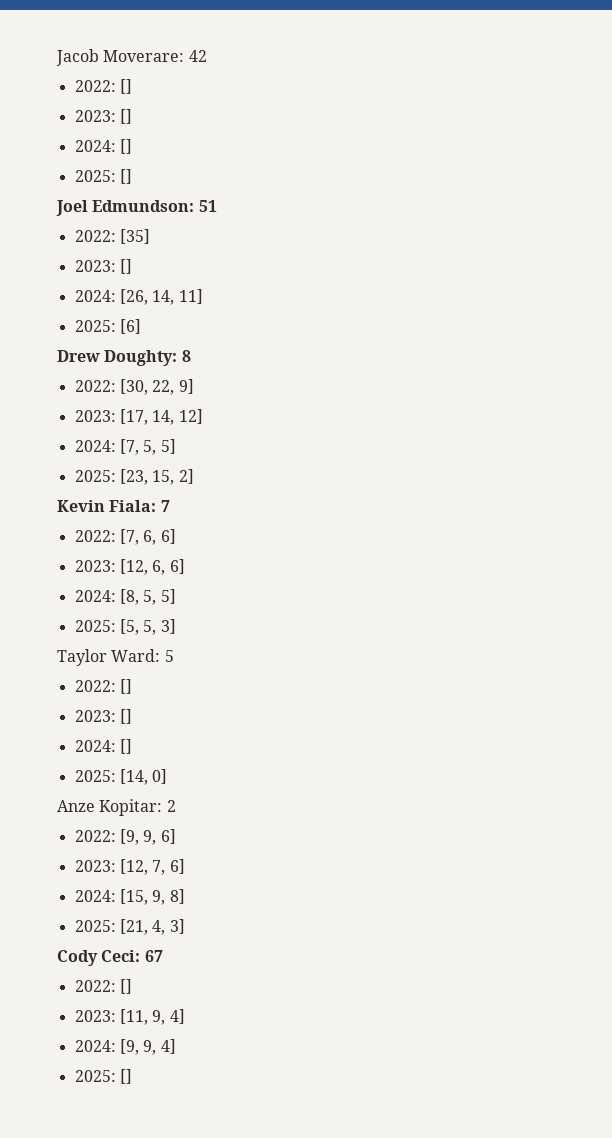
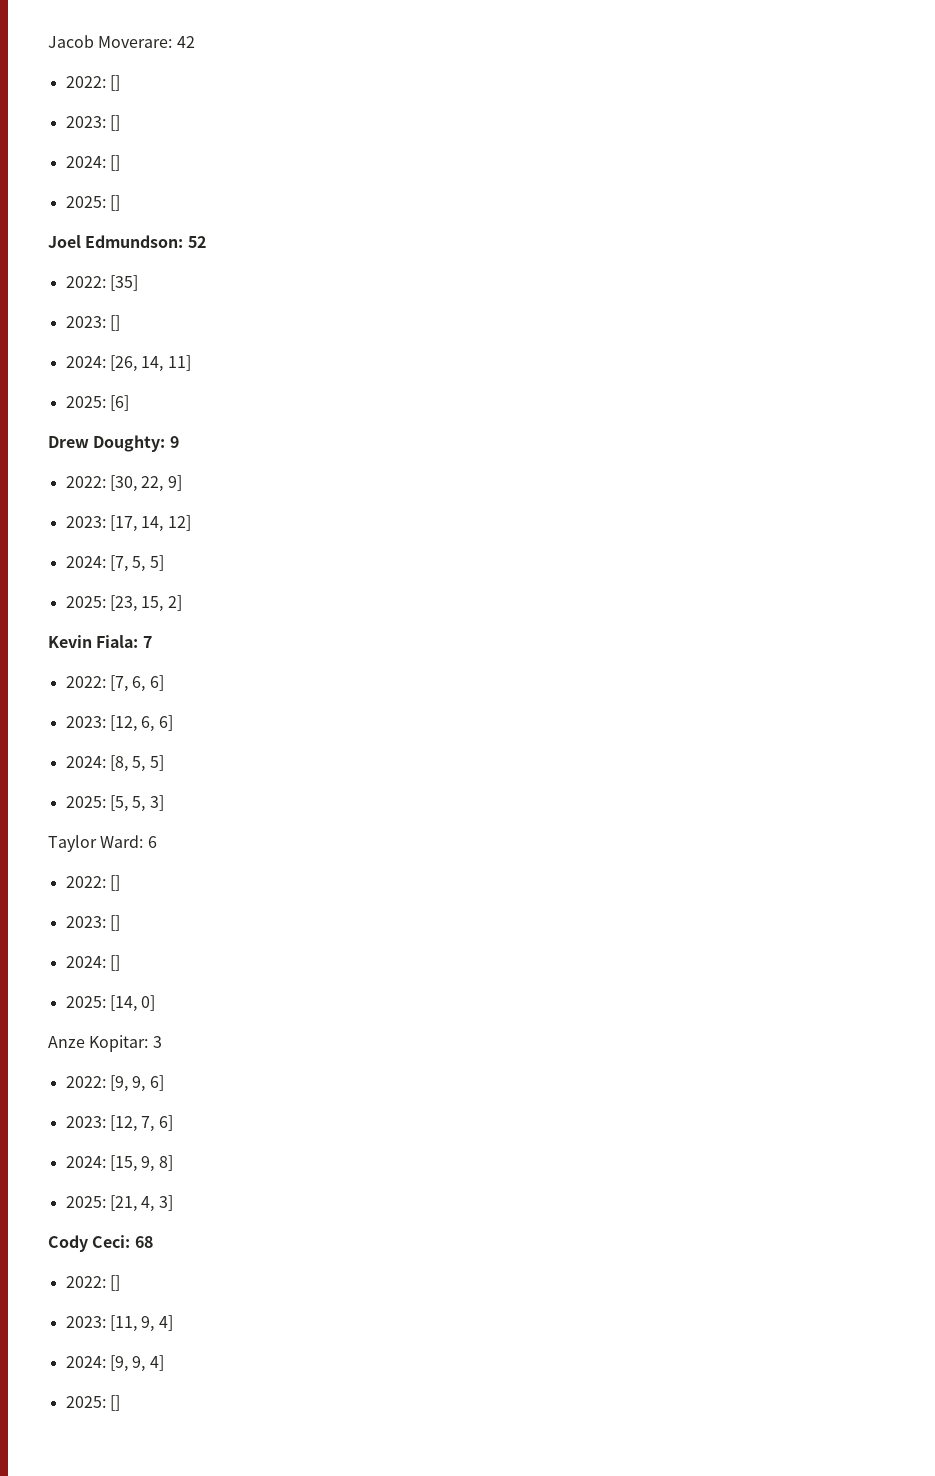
[198,200,217,212] 51 -> [187,236,206,248] 52
[181,350,191,362] 8 -> [169,436,179,448] 9
[164,650,174,662] 5 -> [147,836,157,848] 6
[166,800,176,812] 2 -> [152,1036,162,1048] 3
[144,950,163,962] 67 -> [134,1236,153,1248] 68

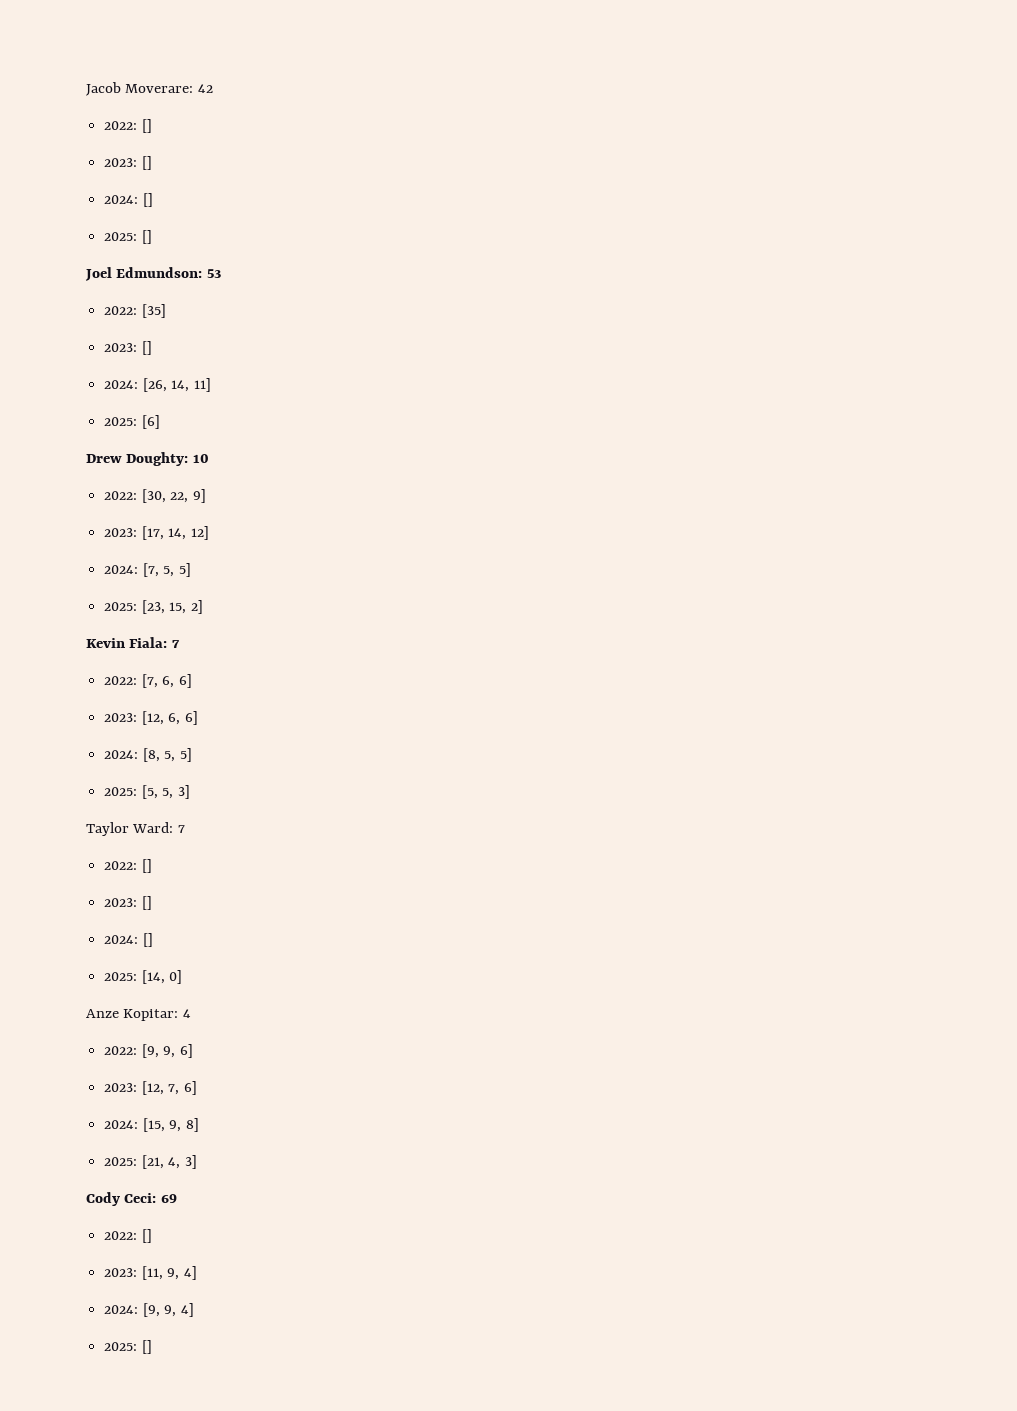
[187,236,206,248] 52 -> [206,269,221,278] 53
[169,436,179,448] 9 -> [192,454,209,463] 10
[147,836,157,848] 6 -> [177,825,185,833] 7
[152,1036,162,1048] 3 -> [182,1009,191,1018] 4
[134,1236,153,1248] 68 -> [160,1194,177,1203] 69

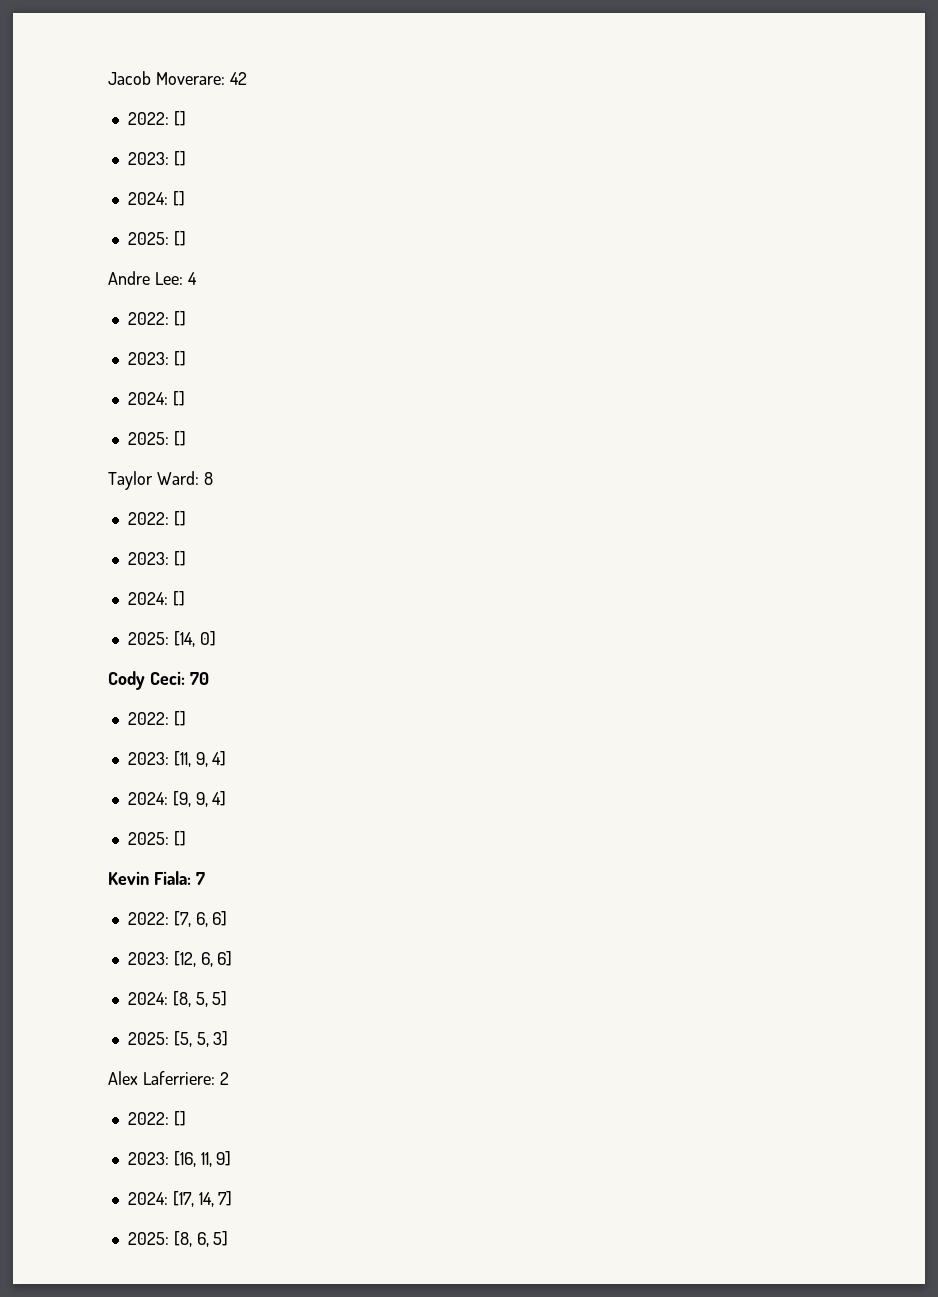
[85,267,221,281] [104,304,166,318] [104,341,152,355] [104,378,211,392] [104,415,160,429] [86,452,209,466] [104,489,206,503] [104,526,209,540] [104,563,191,577] [104,600,203,614] Joel Edmundson: 53 // 2022: [35] // 2023: [] // 2024: [26, 14, 11] // 2025: [6] // Drew Doughty: 10 // 2022: [30, 22, 9] // 2023: [17, 14, 12] // 2024: [7, 5, 5] // 2025: [23, 15, 2] -> [108,271,197,285] [127,311,186,326] [127,351,186,366] [127,391,185,406] [127,431,186,446] [108,471,213,490] [127,511,186,526] [127,551,186,566] [127,591,185,606] [127,631,216,647] [108,671,209,690] [127,711,186,726] [127,751,227,767] [127,791,227,807] [127,831,186,846] Andre Lee: 4 // 2022: [] // 2023: [] // 2024: [] // 2025: [] // Taylor Ward: 8 // 2022: [] // 2023: [] // 2024: [] // 2025: [14, 0] // Cody Ceci: 70 // 2022: [] // 2023: [11, 9, 4] // 2024: [9, 9, 4] // 2025: []
[86,822,185,836] [104,859,152,873] [104,896,152,910] [104,933,153,947] [104,970,183,984] [86,1009,191,1021] [104,1044,193,1058] [104,1081,197,1095] [104,1118,199,1132] [104,1155,197,1169] [86,1192,177,1206] [104,1229,152,1243] [104,1266,197,1280] [104,1303,194,1317] [104,1340,152,1354] Taylor Ward: 7 // 2022: [] // 2023: [] // 2024: [] // 2025: [14, 0] // Anze Kopitar: 4 // 2022: [9, 9, 6] // 2023: [12, 7, 6] // 2024: [15, 9, 8] // 2025: [21, 4, 3] // Cody Ceci: 69 // 2022: [] // 2023: [11, 9, 4] // 2024: [9, 9, 4] // 2025: [] -> [108,1071,229,1085] [127,1111,186,1126] [127,1151,232,1167] [127,1191,233,1207] [127,1231,229,1247] Alex Laferriere: 2 // 2022: [] // 2023: [16, 11, 9] // 2024: [17, 14, 7] // 2025: [8, 6, 5]

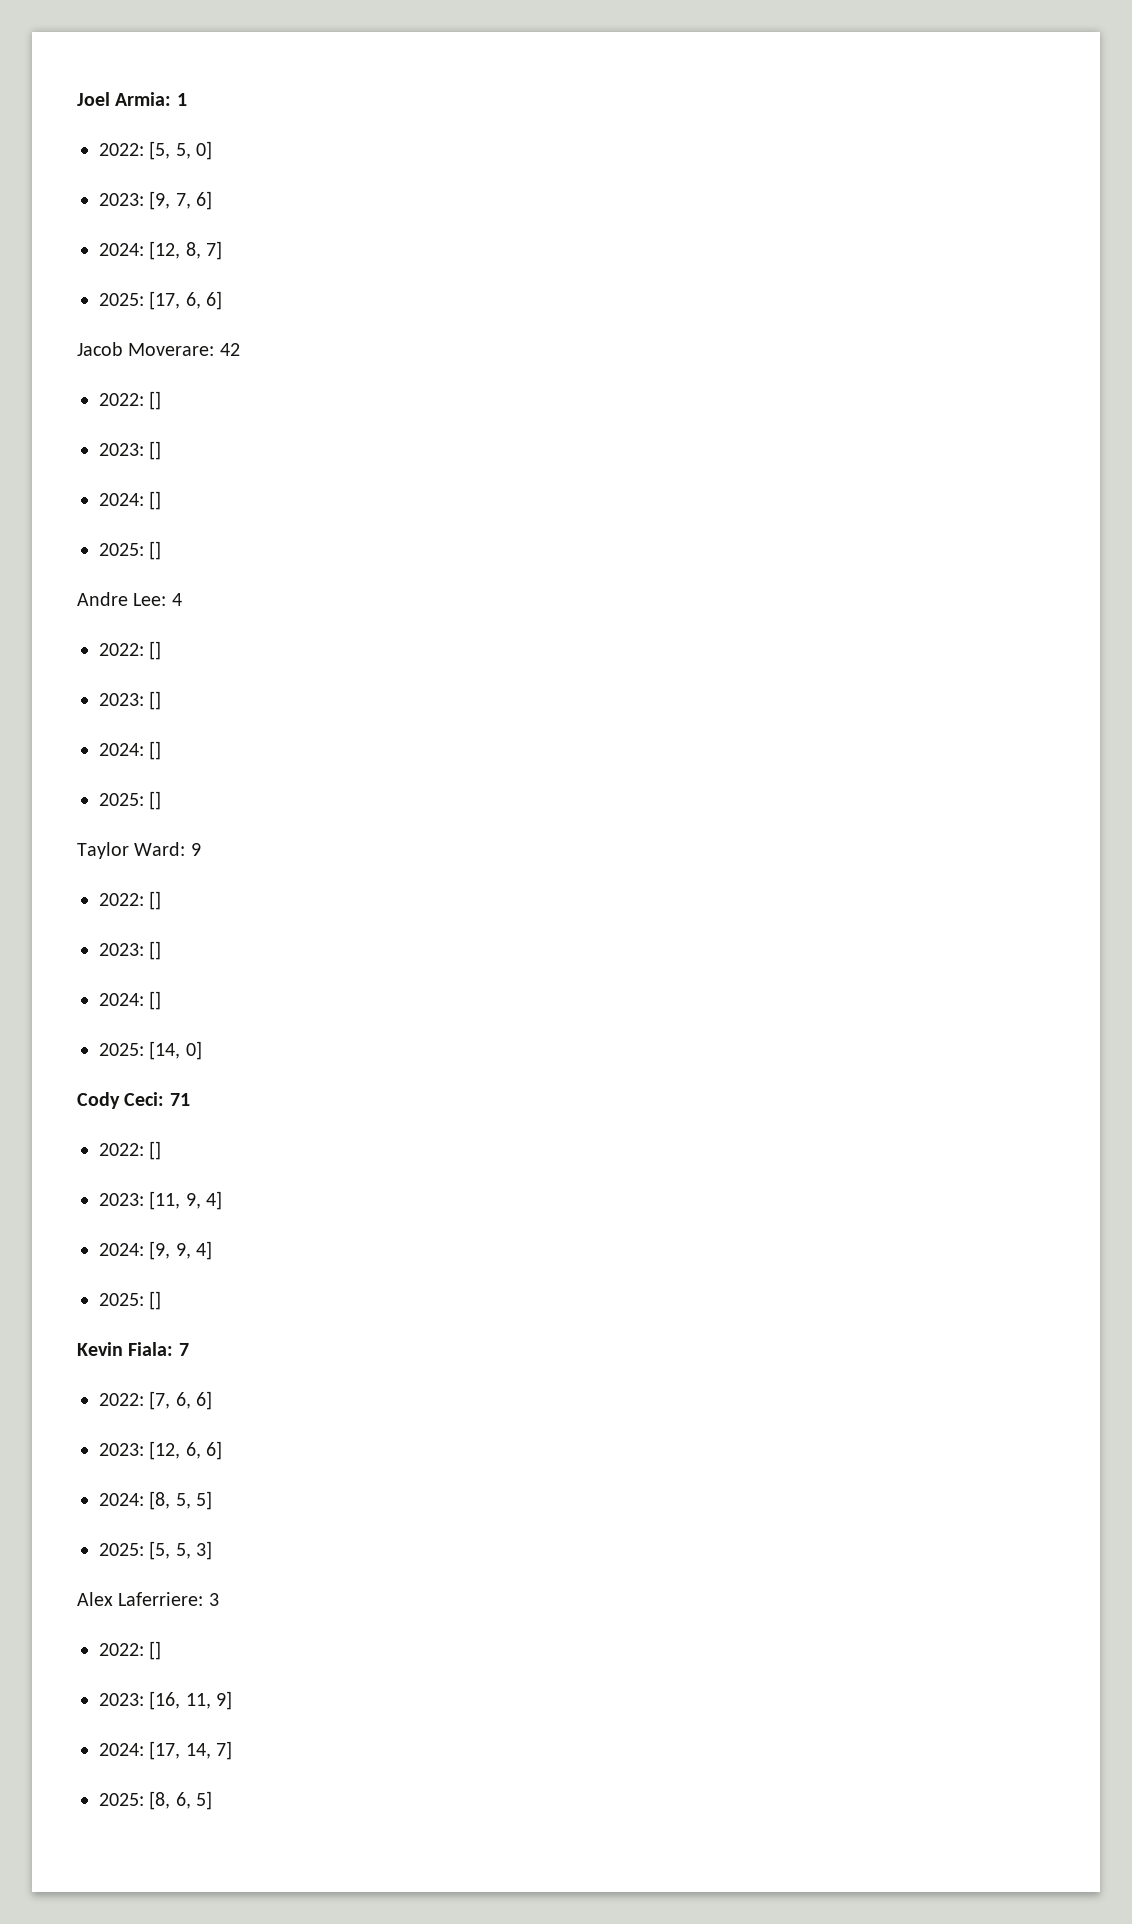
(108, 78) none -> [77,92,187,106] [99,141,213,160] [99,191,213,210] [99,241,223,260] [99,291,223,310] Joel Armia: 1 // 2022: [5, 5, 0] // 2023: [9, 7, 6] // 2024: [12, 8, 7] // 2025: [17, 6, 6] //
[203,472,213,485] 8 -> [190,843,201,856] 9
[189,672,209,685] 70 -> [169,1093,190,1106] 71
[219,1072,229,1085] 2 -> [208,1593,219,1606] 3

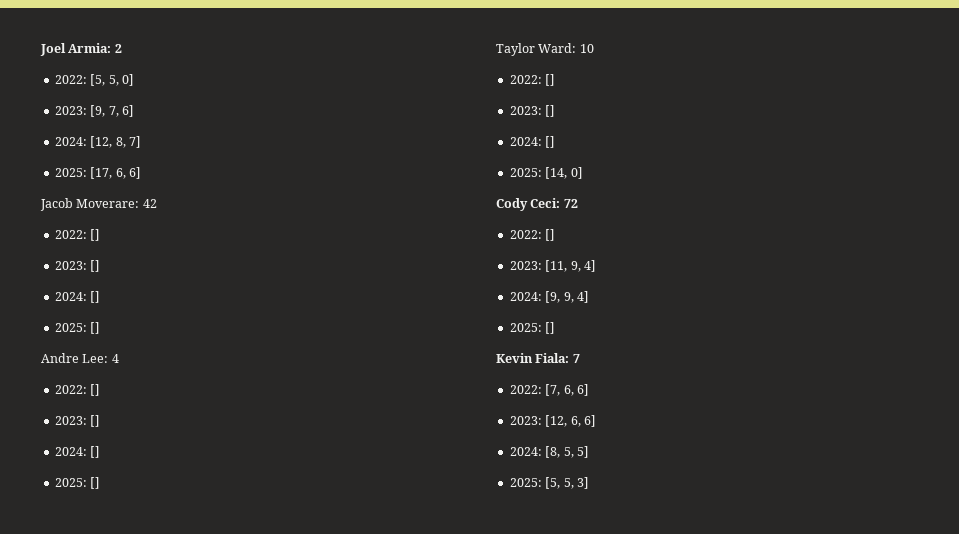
[176,93,187,106] 1 -> [114,44,122,53] 2
[190,843,201,856] 9 -> [579,44,594,53] 10
[169,1093,190,1106] 71 -> [563,199,578,208] 72
[77,1592,219,1606] [99,1641,162,1660] [99,1691,233,1710] [99,1741,233,1760] [99,1791,213,1810] // Alex Laferriere: 3 // 2022: [] // 2023: [16, 11, 9] // 2024: [17, 14, 7] // 2025: [8, 6, 5] -> (589, 483) none

